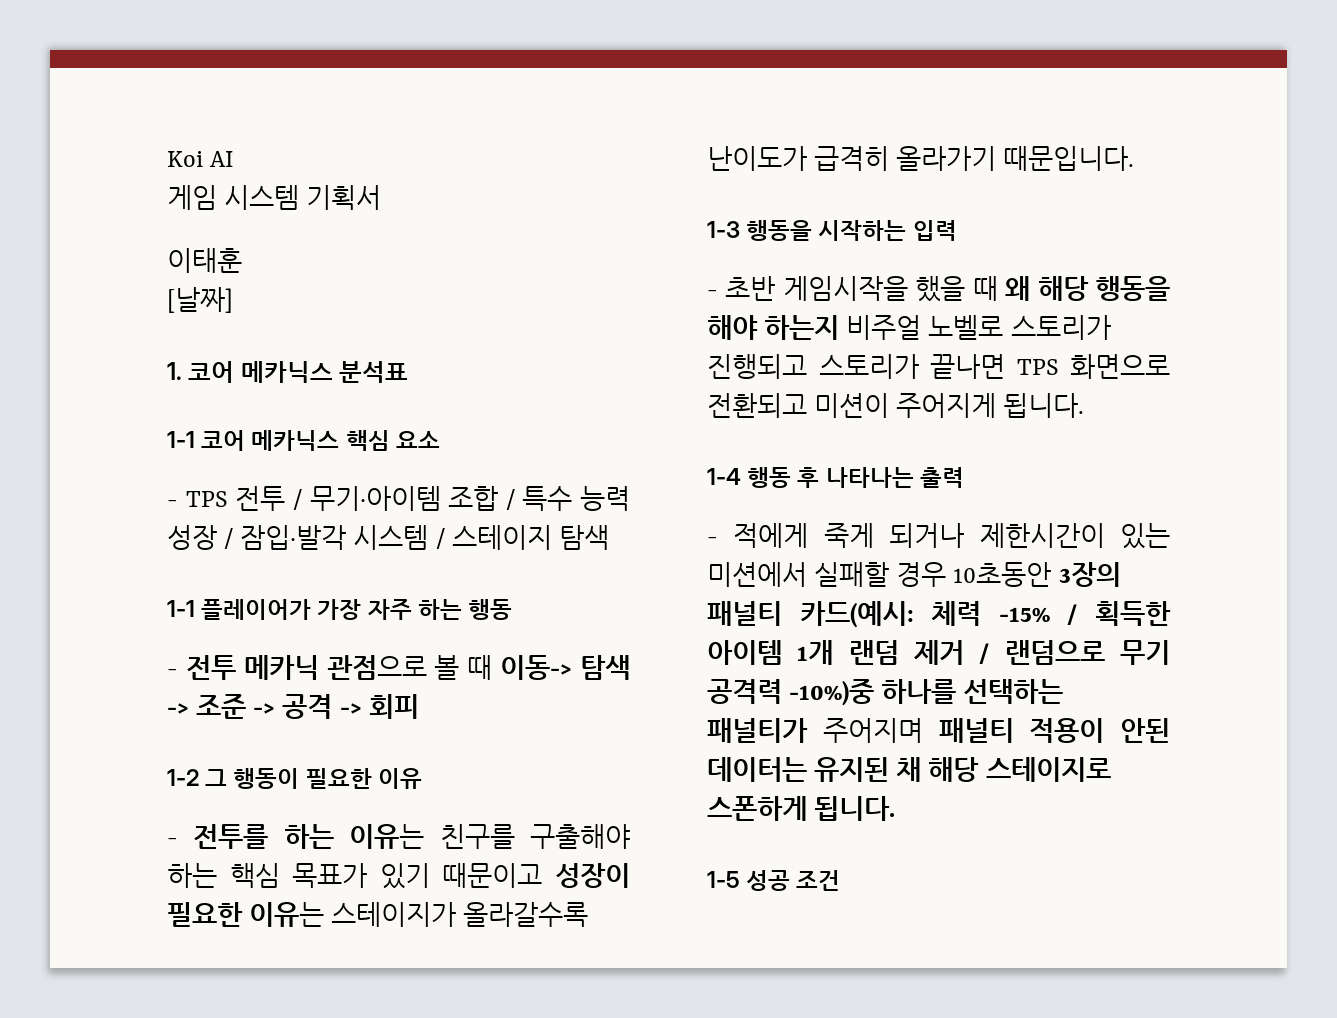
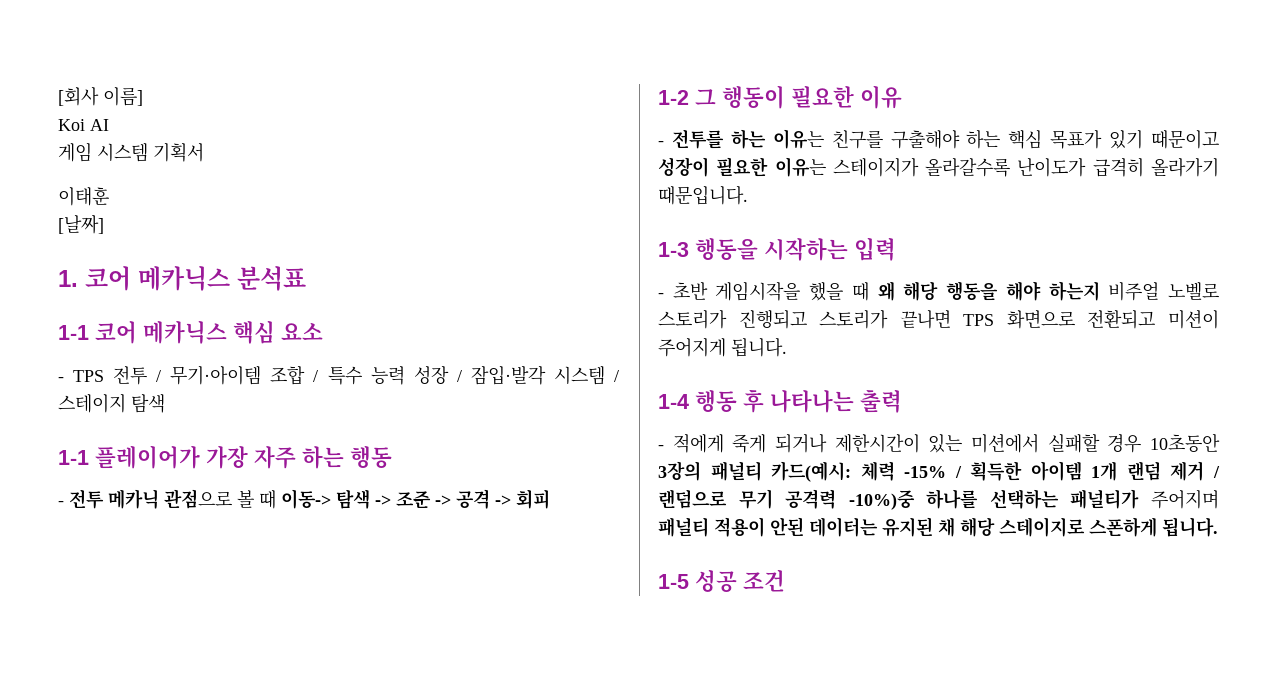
(167, 159) none -> [58,87,143,106] [회사 이름] //

